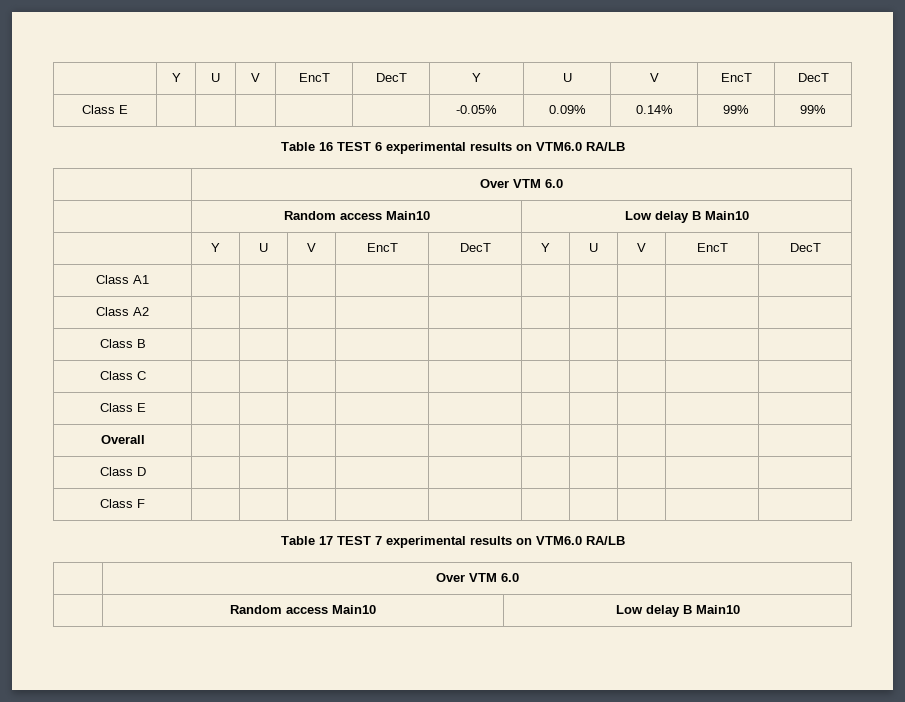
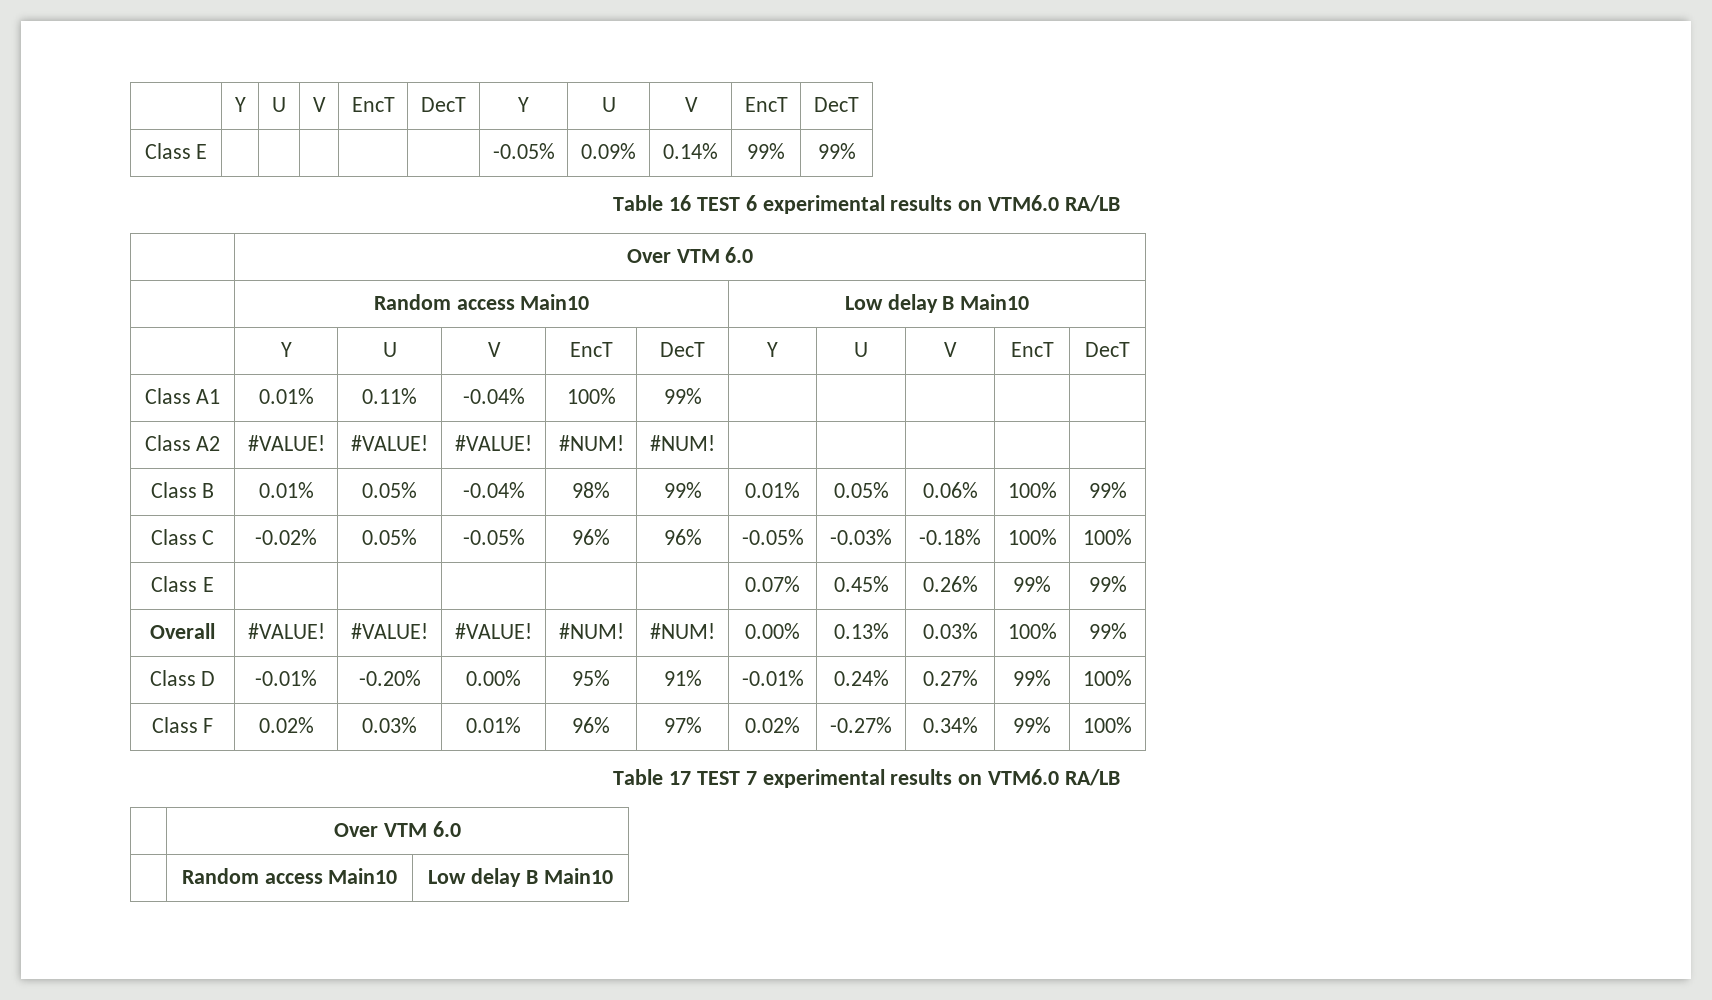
[96,307,149,316] [99,339,146,348] [99,371,146,380] [99,403,146,412] [100,435,145,444] [99,467,146,476] [100,499,145,508] | | | | | | | | | // Class A2 | | | | | | | | | | // Class B | | | | | | | | | | // Class C | | | | | | | | | | // Class E | | | | | | | | | | // Overall | | | | | | | | | | // Class D | | | | | | | | | | // Class F | | | | | | | | | | -> [258,388,314,404] [362,388,417,404] [462,388,525,404] [566,388,616,404] [663,388,702,404] [144,435,221,451] [247,435,325,451] [351,435,428,451] [455,435,532,451] [558,435,624,451] [650,435,715,451] [150,482,215,498] [258,482,314,498] [362,482,417,498] [462,482,525,498] [572,482,610,498] [663,482,702,498] [745,482,800,498] [833,482,889,498] [922,482,978,498] [1007,482,1057,498] [1088,482,1127,498] [150,529,215,545] [255,529,317,545] [362,529,417,545] [462,529,525,545] [572,529,610,545] [663,529,702,545] [741,529,804,545] [830,529,892,545] [919,529,981,545] [1007,529,1057,545] [1083,529,1132,545] [151,576,214,592] [745,576,800,592] [833,576,889,592] [922,576,978,592] [1013,576,1051,592] [1088,576,1127,592] [150,623,215,639] [247,623,325,639] [351,623,428,639] [455,623,532,639] [558,623,624,639] [650,623,715,639] [745,623,800,639] [833,623,889,639] [922,623,978,639] [1007,623,1057,639] [1088,623,1127,639] [149,670,216,686] [255,670,317,686] [358,670,421,686] [466,670,521,686] [572,670,610,686] [663,670,702,686] [741,670,804,686] [833,670,889,686] [922,670,978,686] [1013,670,1051,686] [1083,670,1132,686] [151,717,214,733] [258,717,314,733] [362,717,417,733] [466,717,521,733] [572,717,610,733] [663,717,702,733] [745,717,800,733] [830,717,892,733] [922,717,978,733] [1013,717,1051,733] [1083,717,1132,733] 0.01% | 0.11% | -0.04% | 100% | 99% | | | | | // Class A2 | #VALUE! | #VALUE! | #VALUE! | #NUM! | #NUM! | | | | | // Class B | 0.01% | 0.05% | -0.04% | 98% | 99% | 0.01% | 0.05% | 0.06% | 100% | 99% // Class C | -0.02% | 0.05% | -0.05% | 96% | 96% | -0.05% | -0.03% | -0.18% | 100% | 100% // Class E | | | | | | 0.07% | 0.45% | 0.26% | 99% | 99% // Overall | #VALUE! | #VALUE! | #VALUE! | #NUM! | #NUM! | 0.00% | 0.13% | 0.03% | 100% | 99% // Class D | -0.01% | -0.20% | 0.00% | 95% | 91% | -0.01% | 0.24% | 0.27% | 99% | 100% // Class F | 0.02% | 0.03% | 0.01% | 96% | 97% | 0.02% | -0.27% | 0.34% | 99% | 100%

